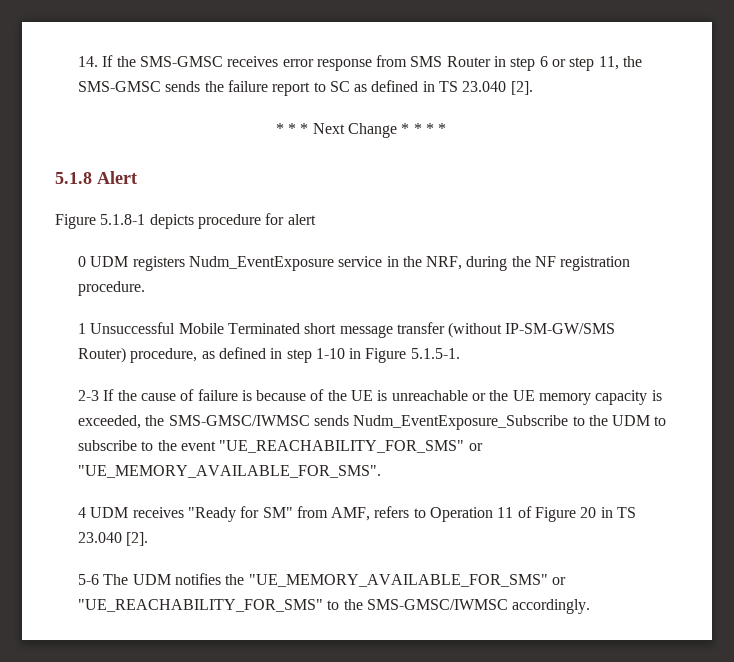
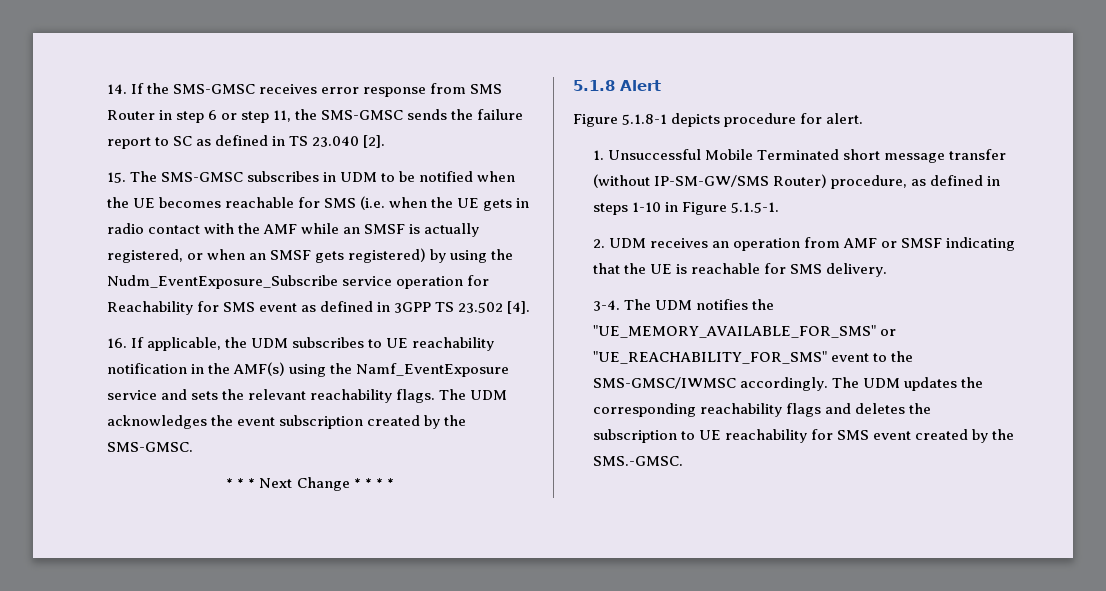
(533, 88) none -> [106,171,516,183] [106,196,530,211] [106,223,480,237] [106,248,514,263] [106,275,489,289] [106,301,531,315] [106,337,495,351] [106,362,510,377] [106,389,508,403] [106,415,467,429] [106,442,193,452] // 15. The SMS-GMSC subscribes in UDM to be notified when the UE becomes reachable for SMS (i.e. when the UE gets in radio contact with the AMF while an SMSF is actually registered, or when an SMSF gets registered) by using the Nudm_EventExposure_Subscribe service operation for Reachability for SMS event as defined in 3GPP TS 23.502 [4]. // 16. If applicable, the UDM subscribes to UE reachability notification in the AMF(s) using the Namf_EventExposure service and sets the relevant reachability flags. The UDM acknowledges the event subscription created by the SMS-GMSC.
[287,214,316,225] [77,256,631,271] [77,281,145,296] [77,323,86,334] alert // 0 UDM registers Nudm_EventExposure service in the NRF, during the NF registration procedure. // 1 -> [826,113,864,124] [592,150,604,160] alert. // 1.
[286,349,312,363] step -> [592,203,628,215] steps
[77,389,662,405] [77,415,667,430] [77,440,483,453] [77,465,381,478] [77,506,637,522] [77,532,149,546] [77,574,99,585] 2-3 If the cause of failure is because of the UE is unreachable or the UE memory capacity is exceeded, the SMS-GMSC/IWMSC sends Nudm_EventExposure_Subscribe to the UDM to subscribe to the event "UE_REACHABILITY_FOR_SMS" or "UE_MEMORY_AVAILABLE_FOR_SMS". // 4 UDM receives "Ready for SM" from AMF, refers to Operation 11 of Figure 20 in TS 23.040 [2]. // 5-6 -> [592,237,1016,251] [592,263,888,277] [592,300,620,311] 2. UDM receives an operation from AMF or SMSF indicating that the UE is reachable for SMS delivery. // 3-4.
(323, 605) none -> [830,353,869,362] event
(591, 606) none -> [831,377,984,391] [592,403,932,417] [592,429,1015,443] [592,456,683,466] The UDM updates the corresponding reachability flags and deletes the subscription to UE reachability for SMS event created by the SMS.-GMSC.

